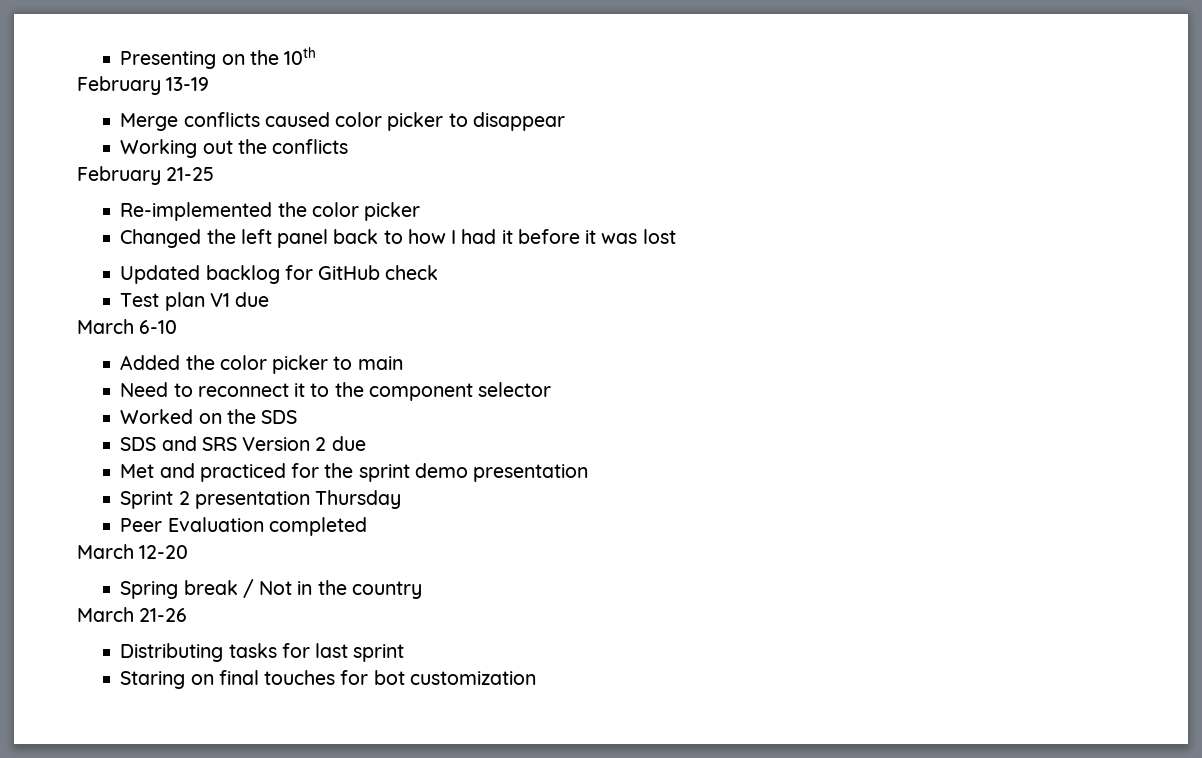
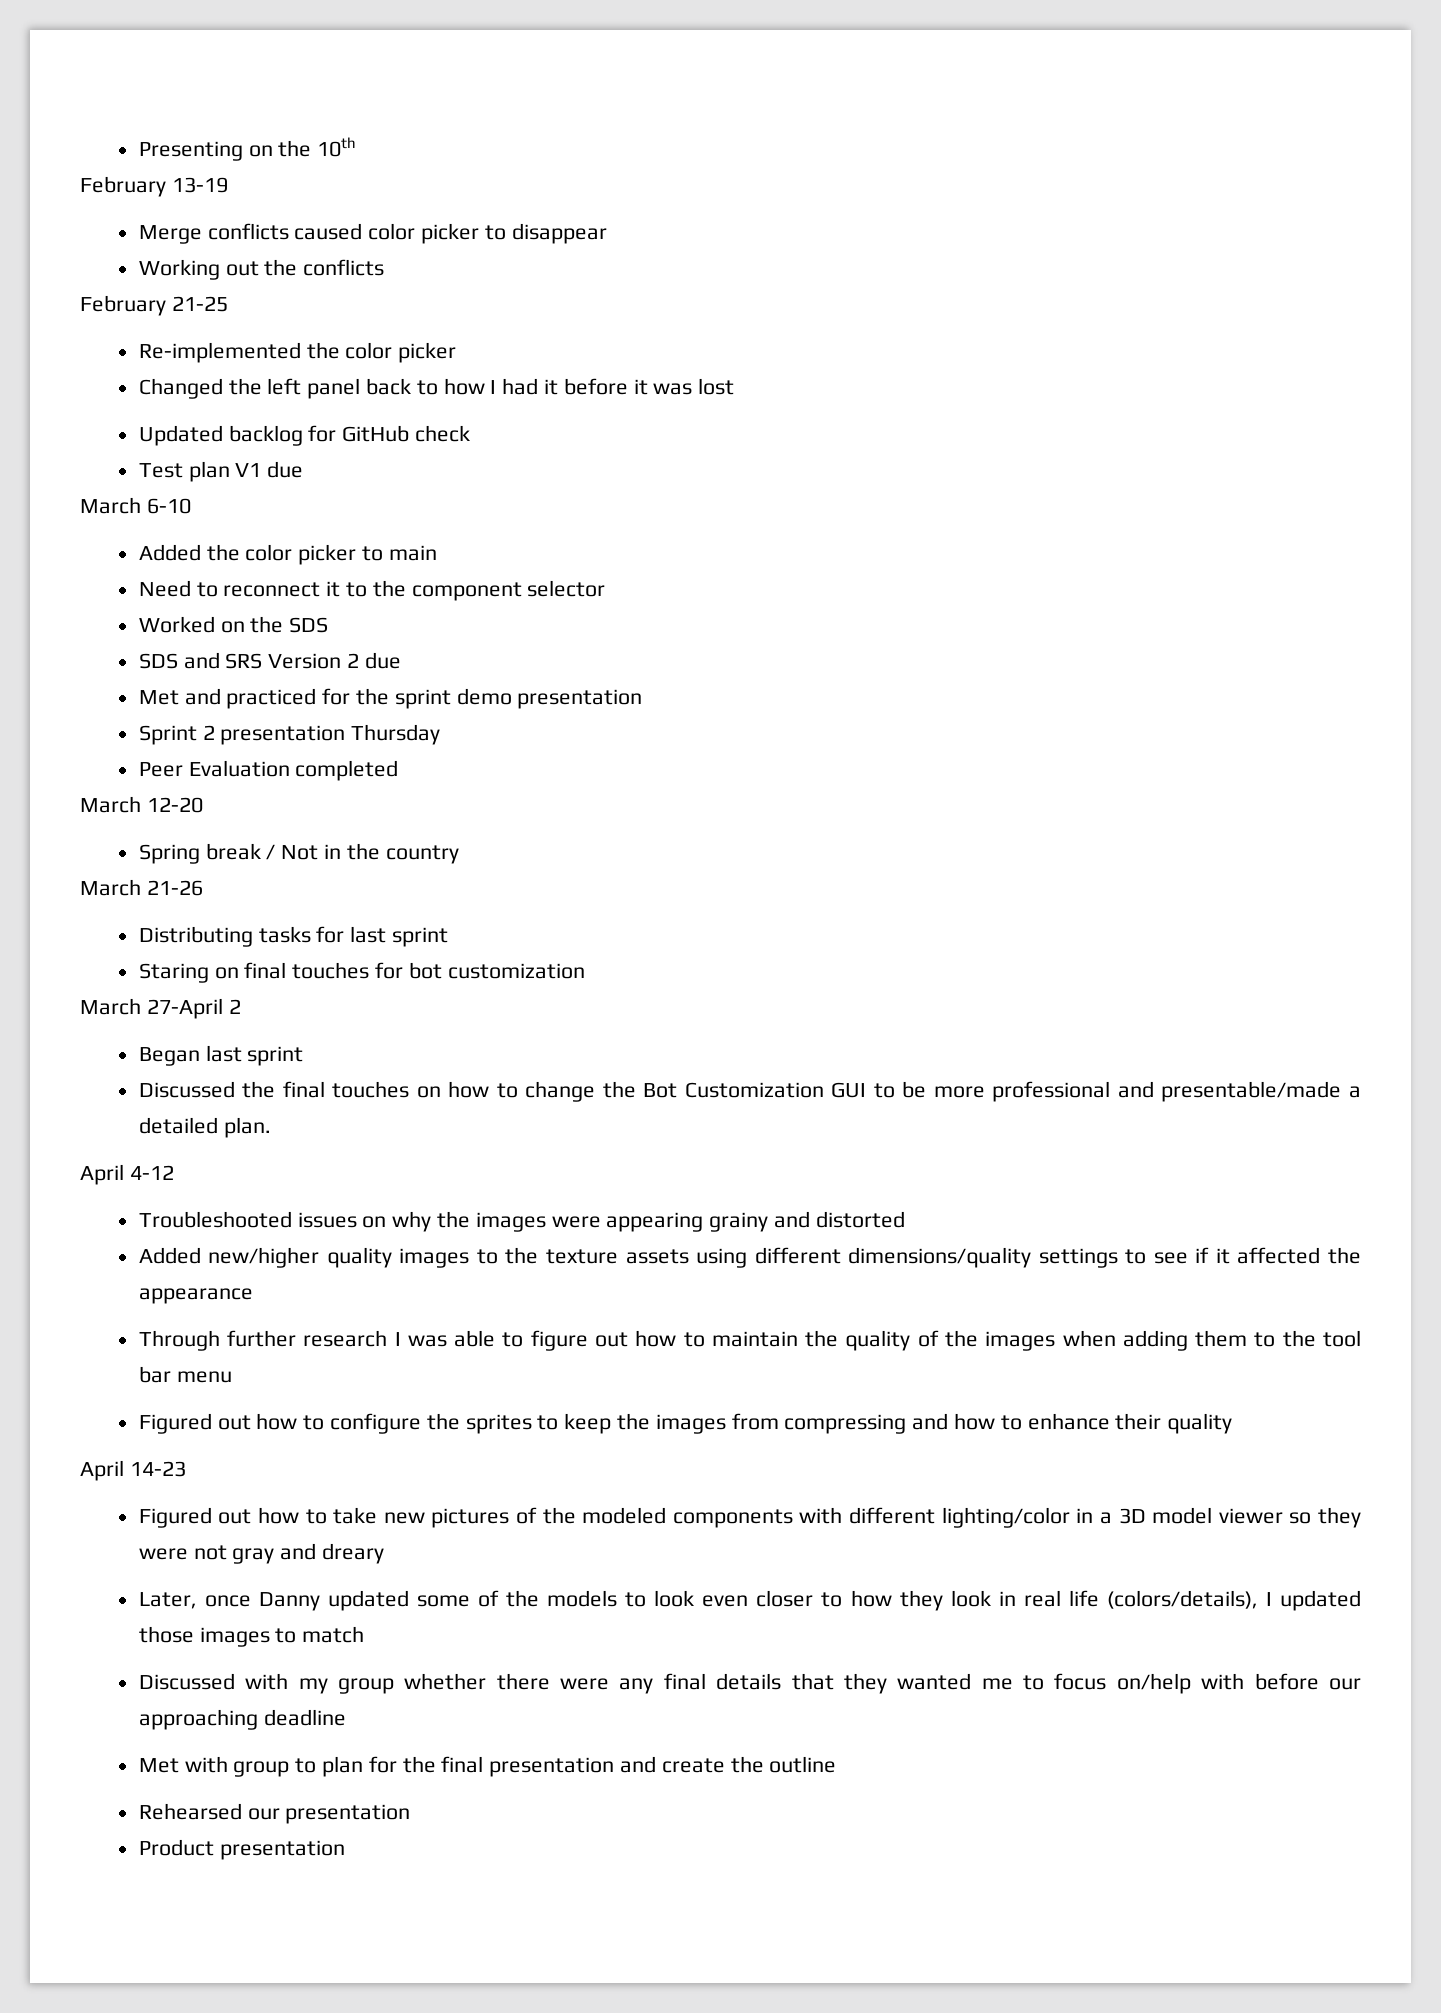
(536, 678) none -> [80,998,241,1019] [138,1045,304,1066] [138,1081,1362,1102] [138,1117,271,1138] [80,1164,174,1185] [138,1211,905,1232] [138,1247,1362,1268] [138,1288,253,1304] [138,1330,1361,1351] [138,1366,232,1383] [138,1413,1233,1434] [80,1460,186,1481] [138,1507,1361,1528] [138,1543,384,1564] [138,1590,1361,1611] [138,1626,365,1647] [138,1673,1361,1694] [138,1709,346,1730] [138,1756,837,1777] [138,1803,411,1824] [138,1839,345,1860] // March 27-April 2 // Began last sprint // Discussed the final touches on how to change the Bot Customization GUI to be more professional and presentable/made a detailed plan. // April 4-12 // Troubleshooted issues on why the images were appearing grainy and distorted // Added new/higher quality images to the texture assets using different dimensions/quality settings to see if it affected the appearance // Through further research I was able to figure out how to maintain the quality of the images when adding them to the tool bar menu // Figured out how to configure the sprites to keep the images from compressing and how to enhance their quality // April 14-23 // Figured out how to take new pictures of the modeled components with different lighting/color in a 3D model viewer so they were not gray and dreary // Later, once Danny updated some of the models to look even closer to how they look in real life (colors/details), I updated those images to match // Discussed with my group whether there were any final details that they wanted me to focus on/help with before our approaching deadline // Met with group to plan for the final presentation and create the outline // Rehearsed our presentation // Product presentation

